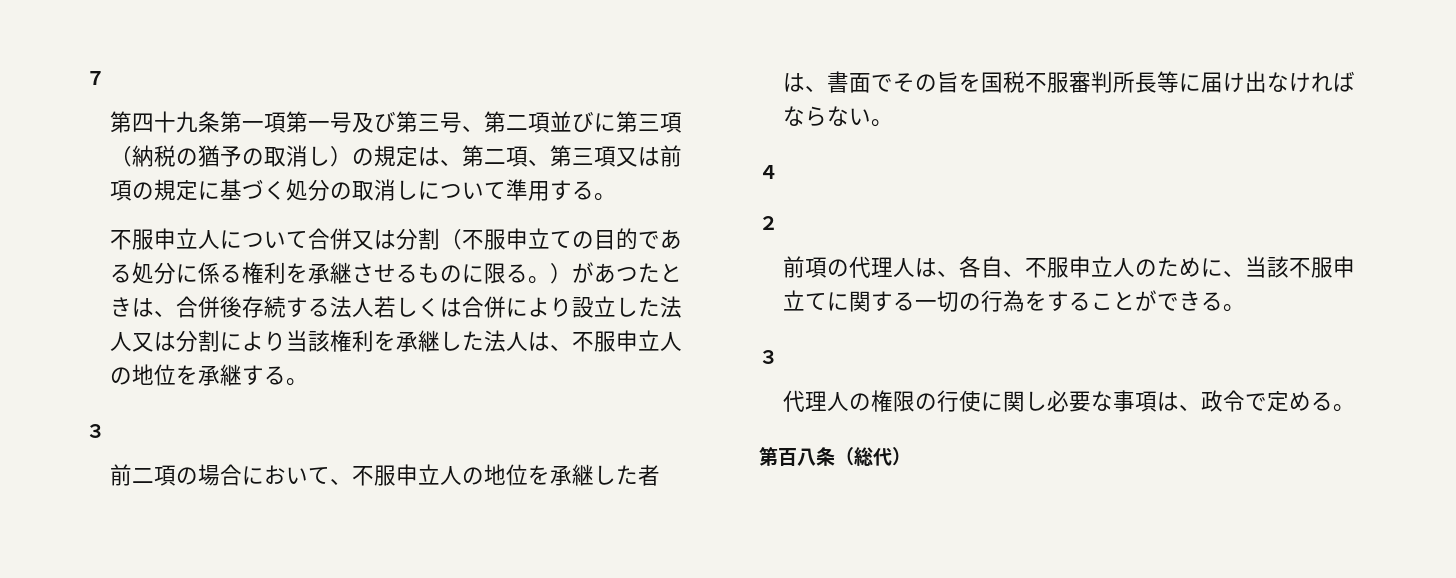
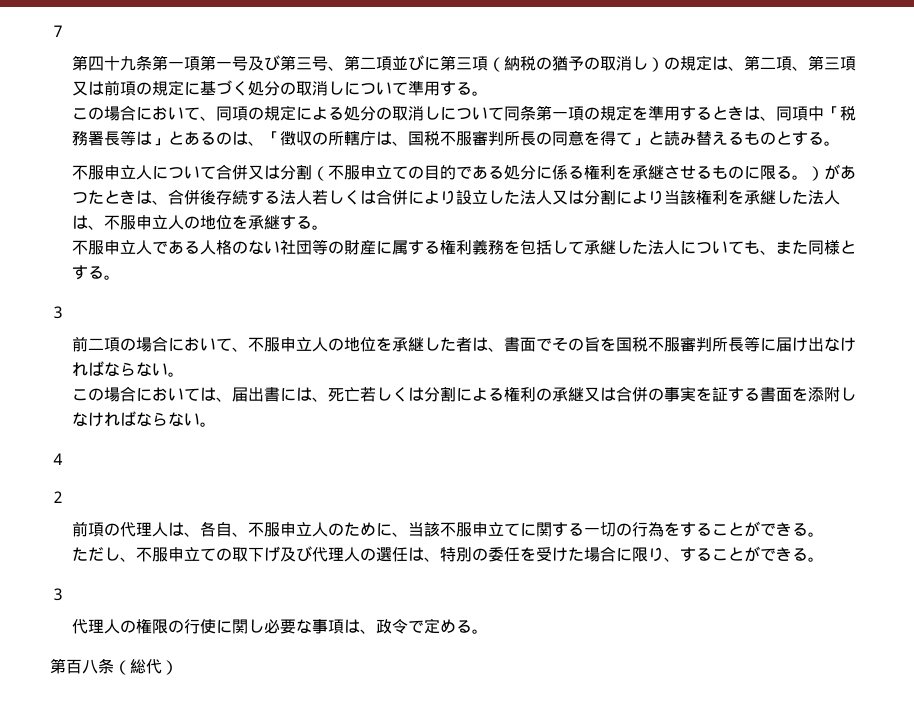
(617, 197) none -> [72,105,857,121] [72,130,841,146] // この場合において、同項の規定による処分の取消しについて同条第一項の規定を準用するときは、同項中「税務署長等は」とあるのは、「徴収の所轄庁は、国税不服審判所長の同意を得て」と読み替えるものとする。
(309, 382) none -> [72,239,857,255] [72,265,121,280] // 不服申立人である人格のない社団等の財産に属する権利義務を包括して承継した法人についても、また同様とする。
(894, 123) none -> [72,386,857,402] [72,411,217,427] // この場合においては、届出書には、死亡若しくは分割による権利の承継又は合併の事実を証する書面を添附しなければならない。
(1246, 308) none -> [72,546,825,562] // ただし、不服申立ての取下げ及び代理人の選任は、特別の委任を受けた場合に限り、することができる。

